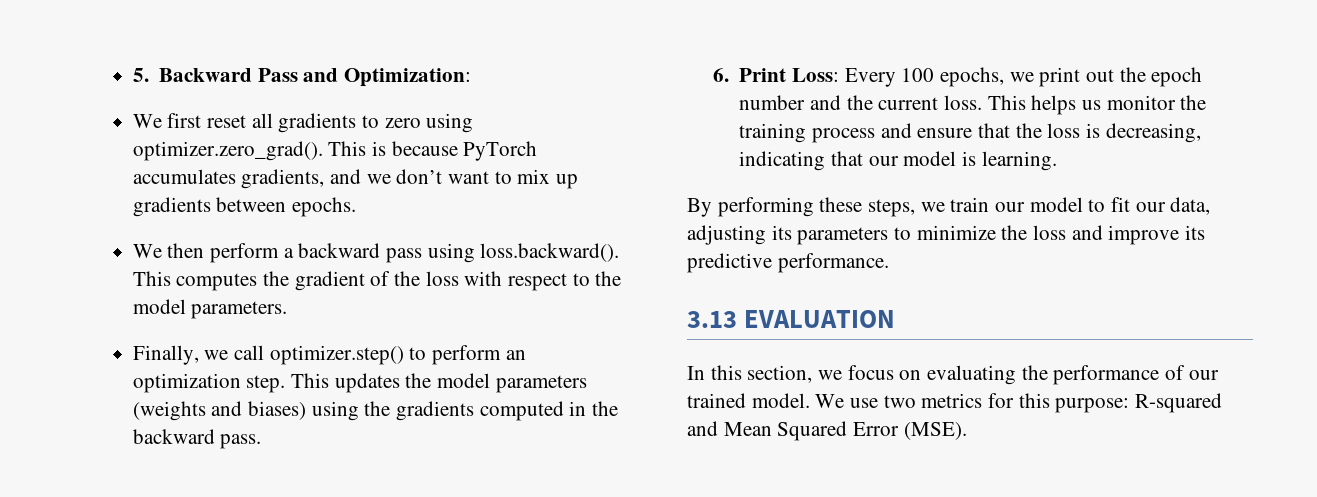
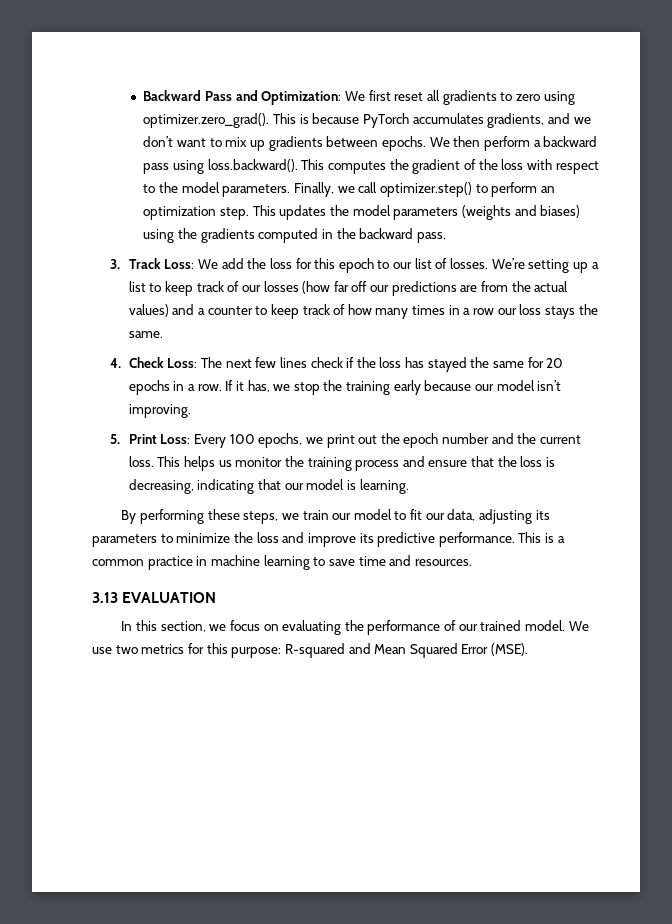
[132,68,149,82] 5. -> (143, 95) none
(472, 77) // -> (342, 98) none
(356, 207) // -> (426, 143) none
(288, 310) // -> (291, 190) none
[712,68,729,82] 6. -> [110,258,599,273] [128,281,569,296] [128,304,598,319] [128,331,163,338] [110,357,564,372] [128,380,562,395] [128,404,191,418] [110,434,121,444] 3. Track Loss: We add the loss for this epoch to our list of losses. We’re setting up a list to keep track of our losses (how far off our predictions are from the actual values) and a counter to keep track of how many times in a row our loss stays the same. // 4. Check Loss: The next few lines check if the loss has stayed the same for 20 epochs in a row. If it has, we stop the training early because our model isn’t improving. // 5.
(889, 263) none -> [518,532,565,543] [92,555,472,570] This is a common practice in machine learning to save time and resources.

